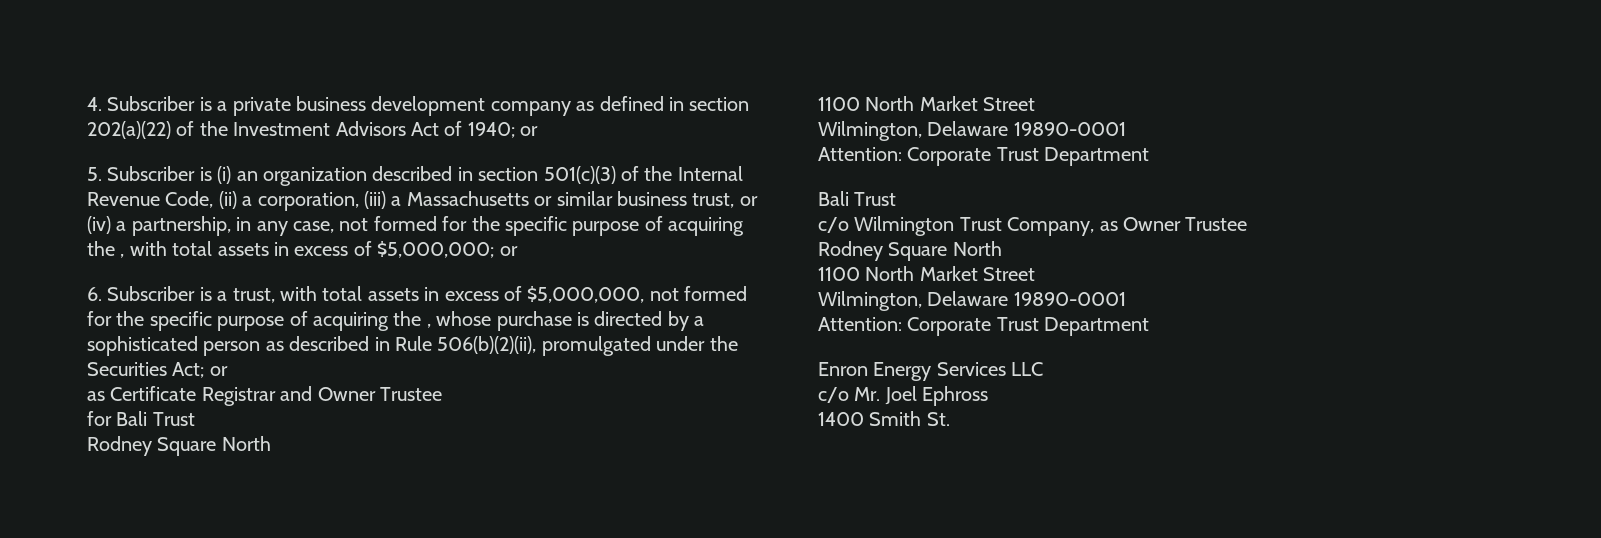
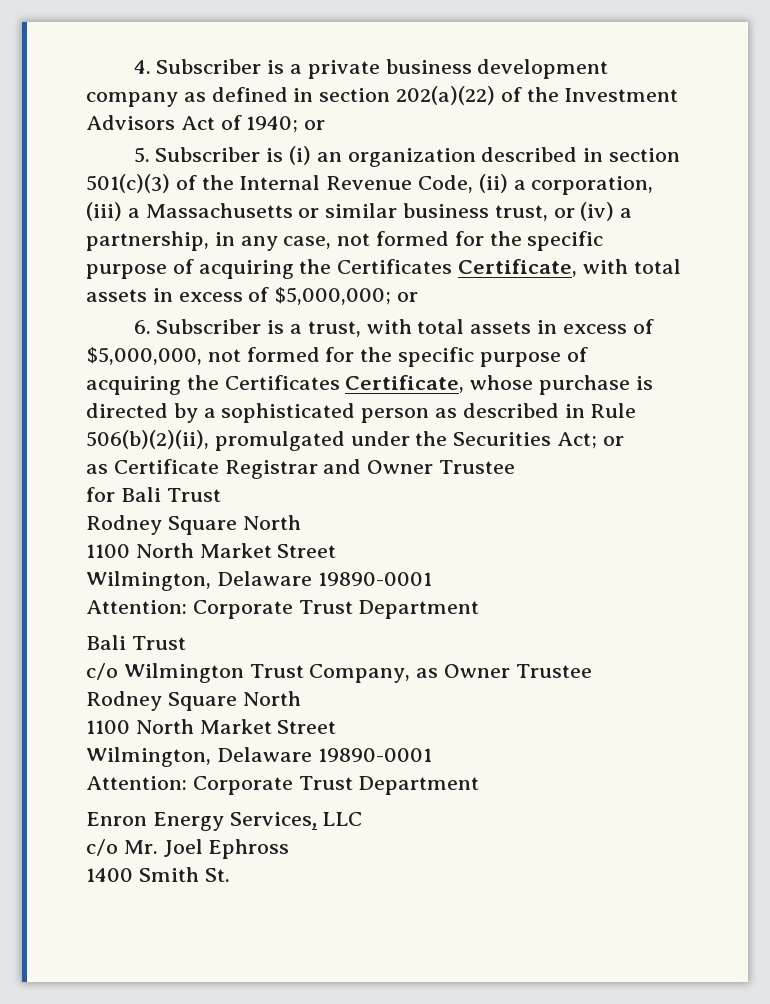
[120,254,125,258] , -> [337,259,578,277] Certificates Certificate,
[426,324,431,328] , -> [224,375,465,393] Certificates Certificate,
[936,362,1006,376] Services -> [229,812,317,829] Services,

